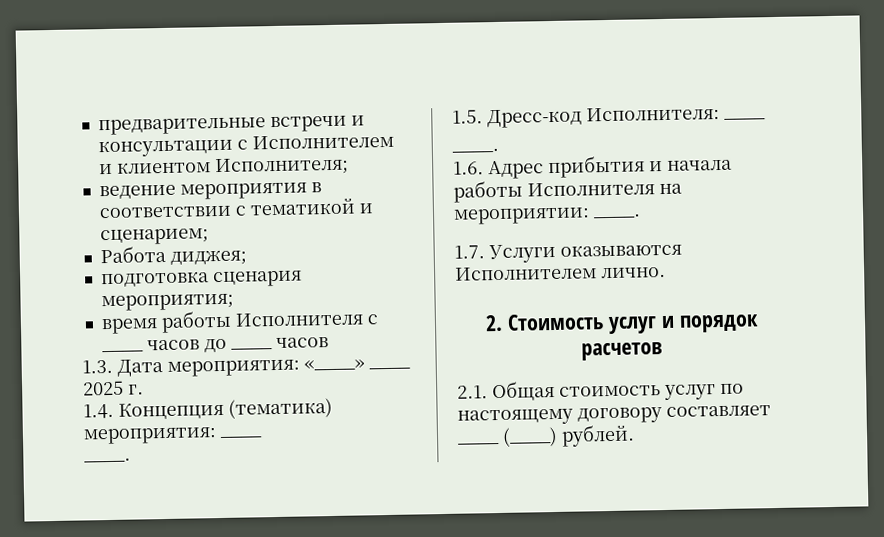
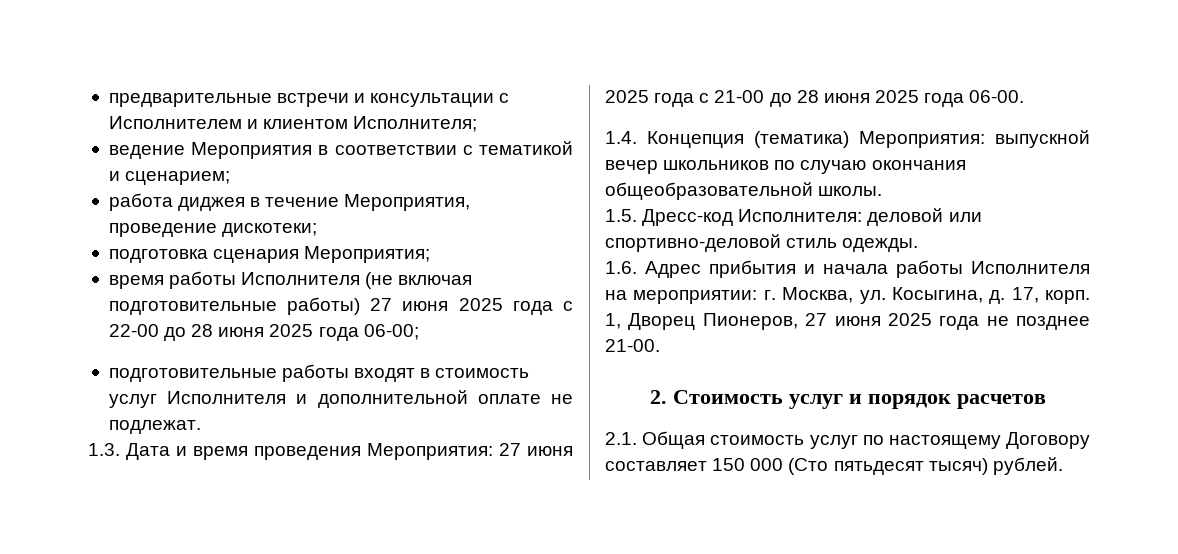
[179,182,307,200] мероприятия -> [191,142,313,159] Мероприятия
[99,245,247,266] Работа диджея; -> [108,193,471,211] [108,223,318,237] работа диджея в течение Мероприятия, проведение дискотеки;
[100,293,234,312] мероприятия; -> [304,246,431,263] Мероприятия;
[366,314,378,325] [100,337,329,353] [82,359,411,377] [82,380,144,396] [83,397,333,420] [83,427,263,445] [83,457,131,463] [452,105,766,129] [451,147,499,153] с ____ часов до ____ часов // 1.3. Дата мероприятия: «____» ____ 2025 г. // 1.4. Концепция (тематика) мероприятия: ____ // ____. // 1.5. Дресс-код Исполнителя: ____ // ____. -> [365,272,473,289] [108,297,573,315] [108,324,419,341] [108,364,530,382] [108,390,573,408] [108,420,201,434] [88,443,573,460] [605,90,1025,107] [605,130,1090,148] [605,160,966,174] [605,182,883,200] [605,208,982,226] [605,234,919,252] (не включая подготовительные работы) 27 июня 2025 года с 22-00 до 28 июня 2025 года 06-00; // подготовительные работы входят в стоимость услуг Исполнителя и дополнительной оплате не подлежат. // 1.3. Дата и время проведения Мероприятия: 27 июня 2025 года с 21-00 до 28 июня 2025 года 06-00. // 1.4. Концепция (тематика) Мероприятия: выпускной вечер школьников по случаю окончания общеобразовательной школы. // 1.5. Дресс-код Исполнителя: деловой или спортивно-деловой стиль одежды.
[593,213,641,219] [454,243,682,264] [454,265,666,281] ____. // 1.7. Услуги оказываются Исполнителем лично. -> [763,287,1090,304] [605,313,1090,330] [605,339,660,352] г. Москва, ул. Косыгина, д. 17, корп. 1, Дворец Пионеров, 27 июня 2025 года не позднее 21-00.
[577,405,771,424] [457,426,558,447] договору составляет ____ (____) -> [1006,432,1090,449] [605,458,988,475] Договору составляет 150 000 (Сто пятьдесят тысяч)

